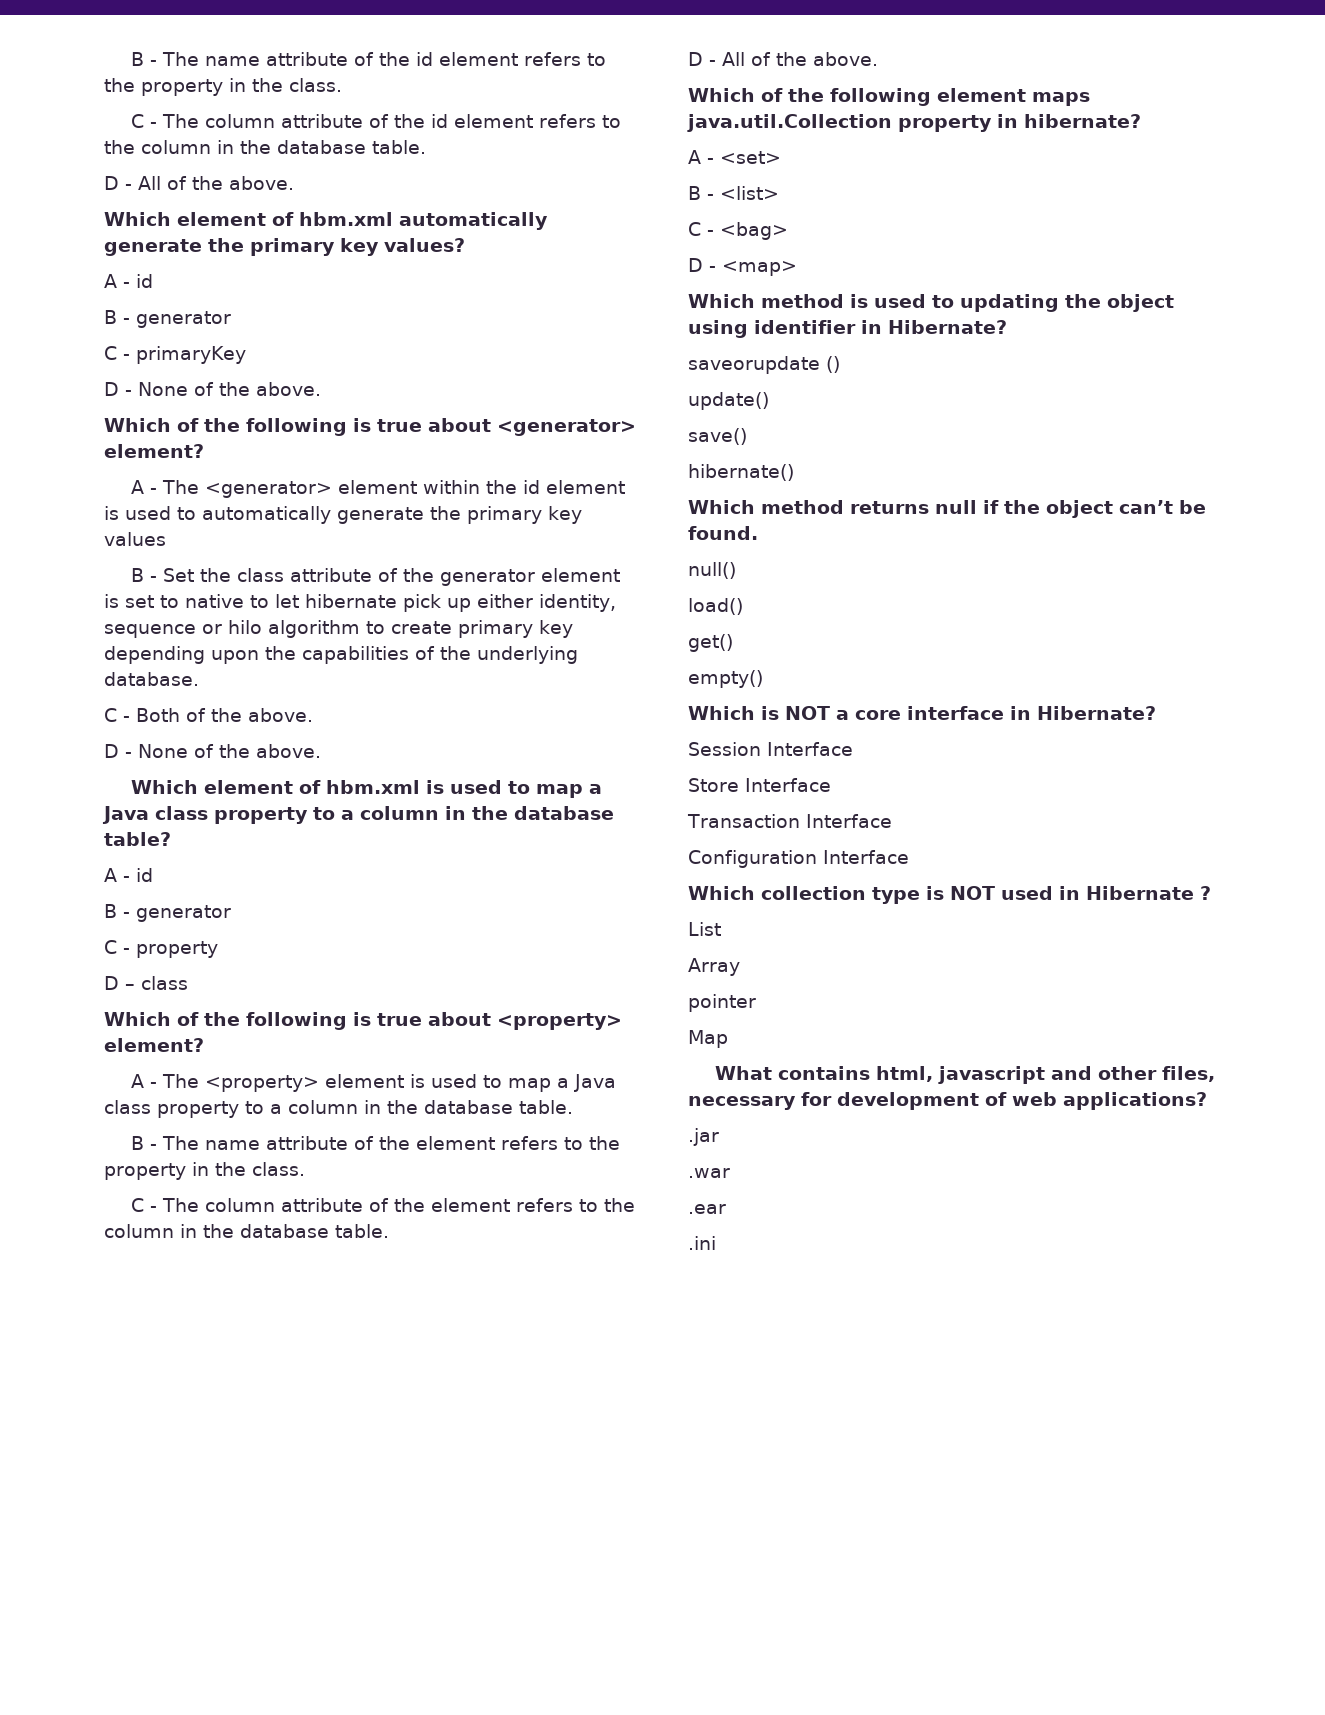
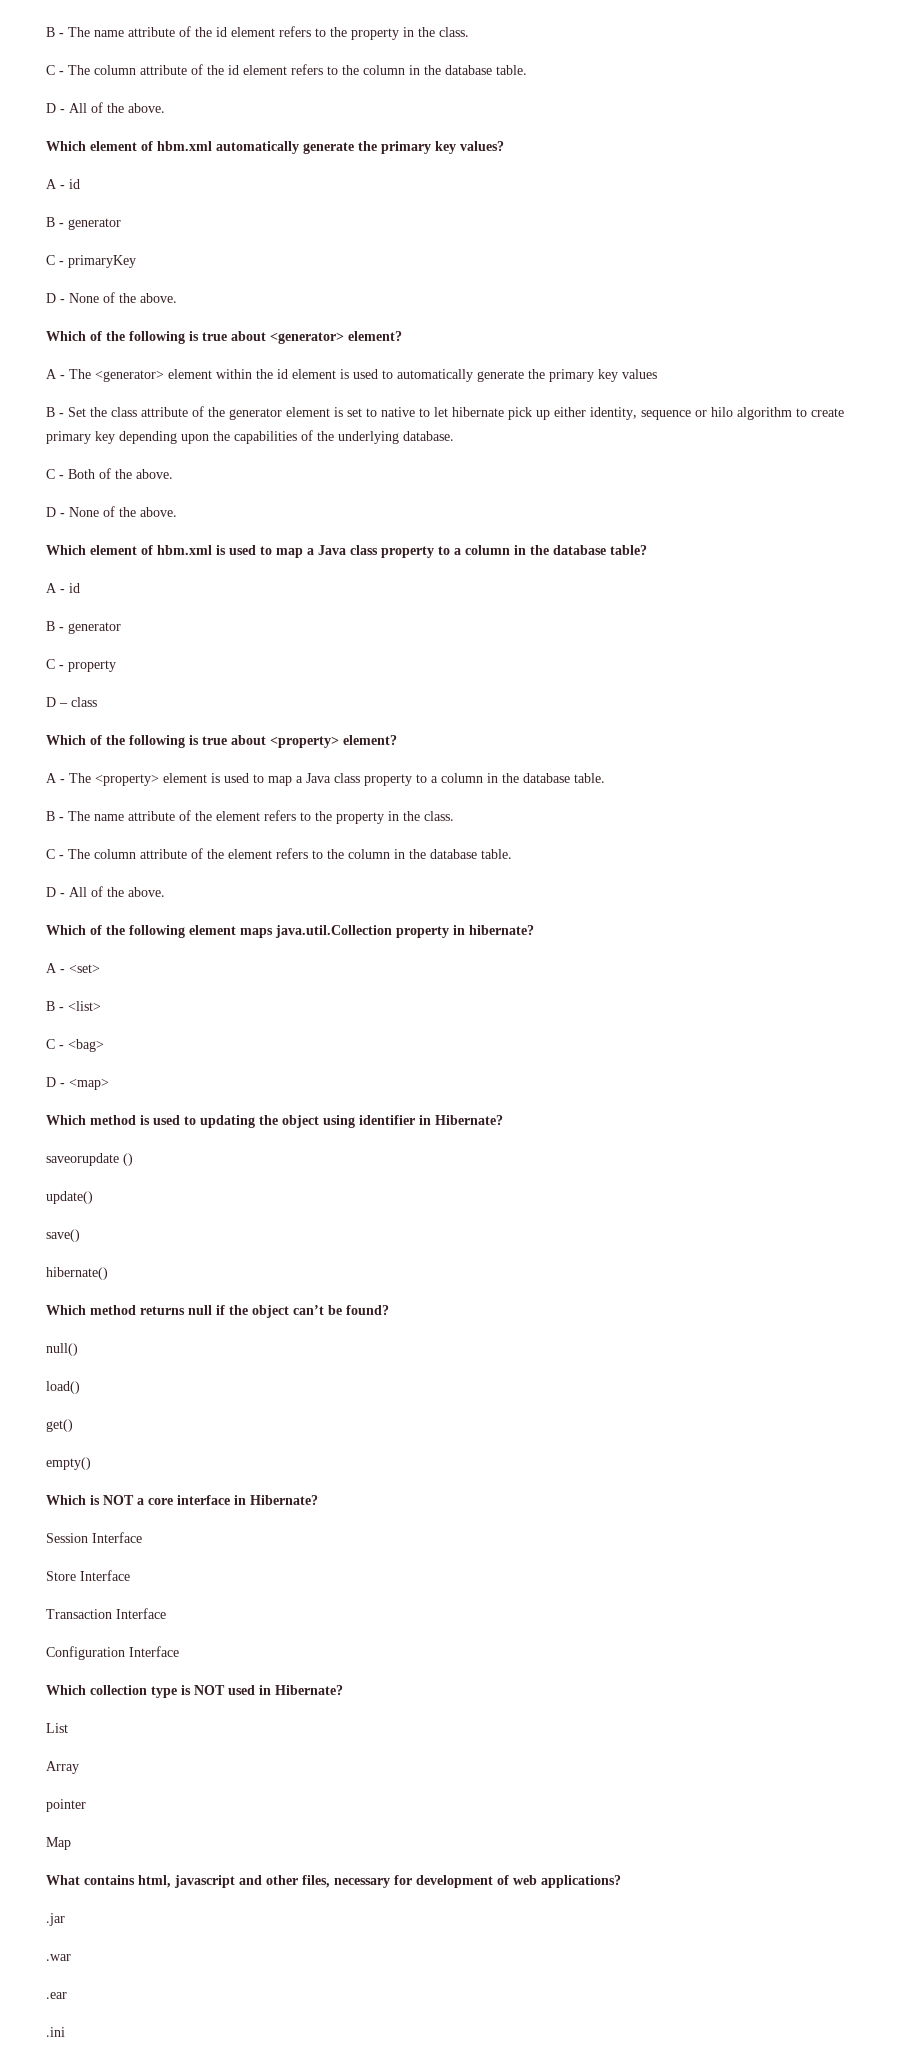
[688,526,758,540] found. -> [346,1305,389,1315] found?
[1086,886,1211,900] Hibernate ? -> [275,1685,343,1695] Hibernate?

